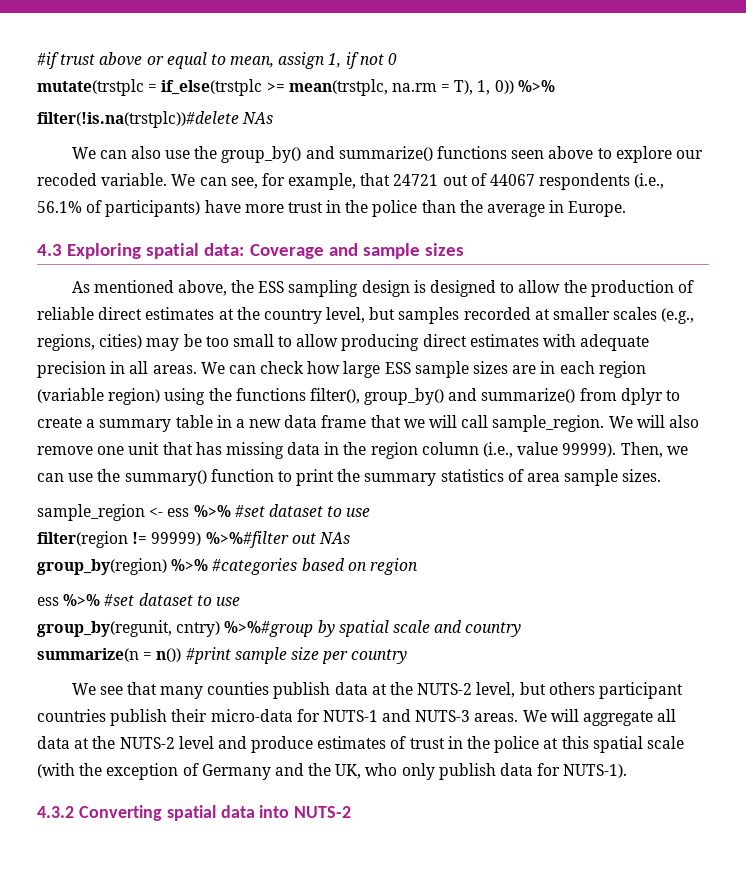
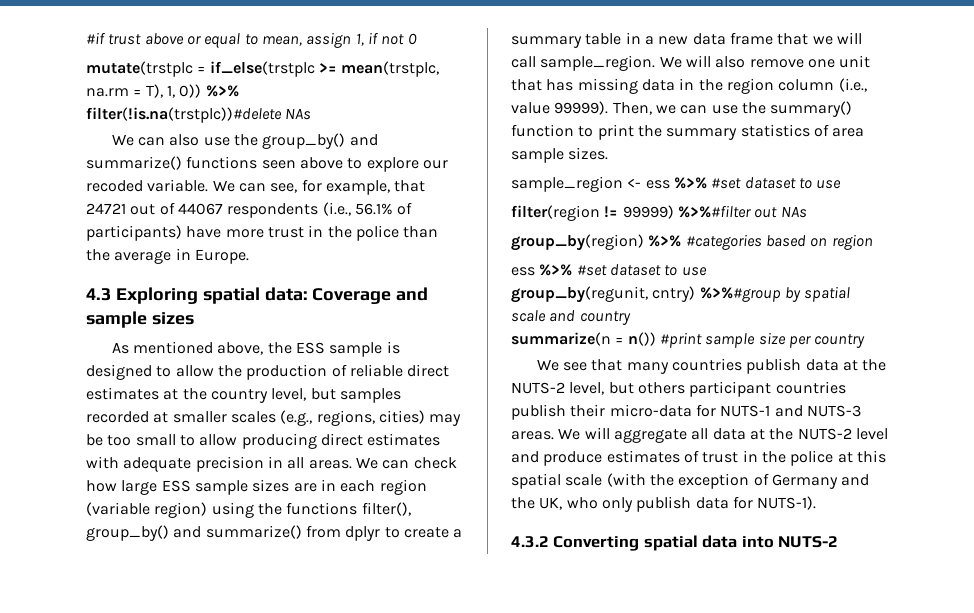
[288,280,410,297] sampling design -> [329,342,383,357] sample
[207,682,270,695] counties -> [672,358,743,371] countries

